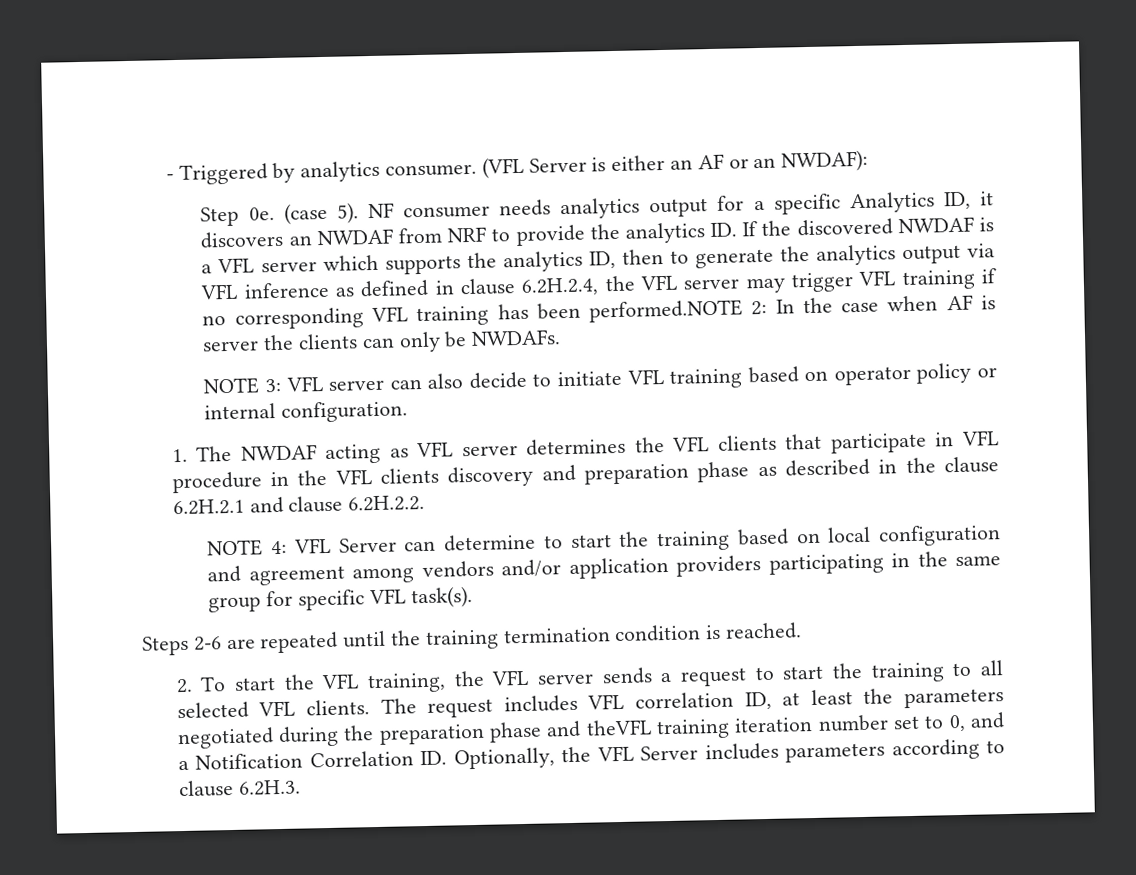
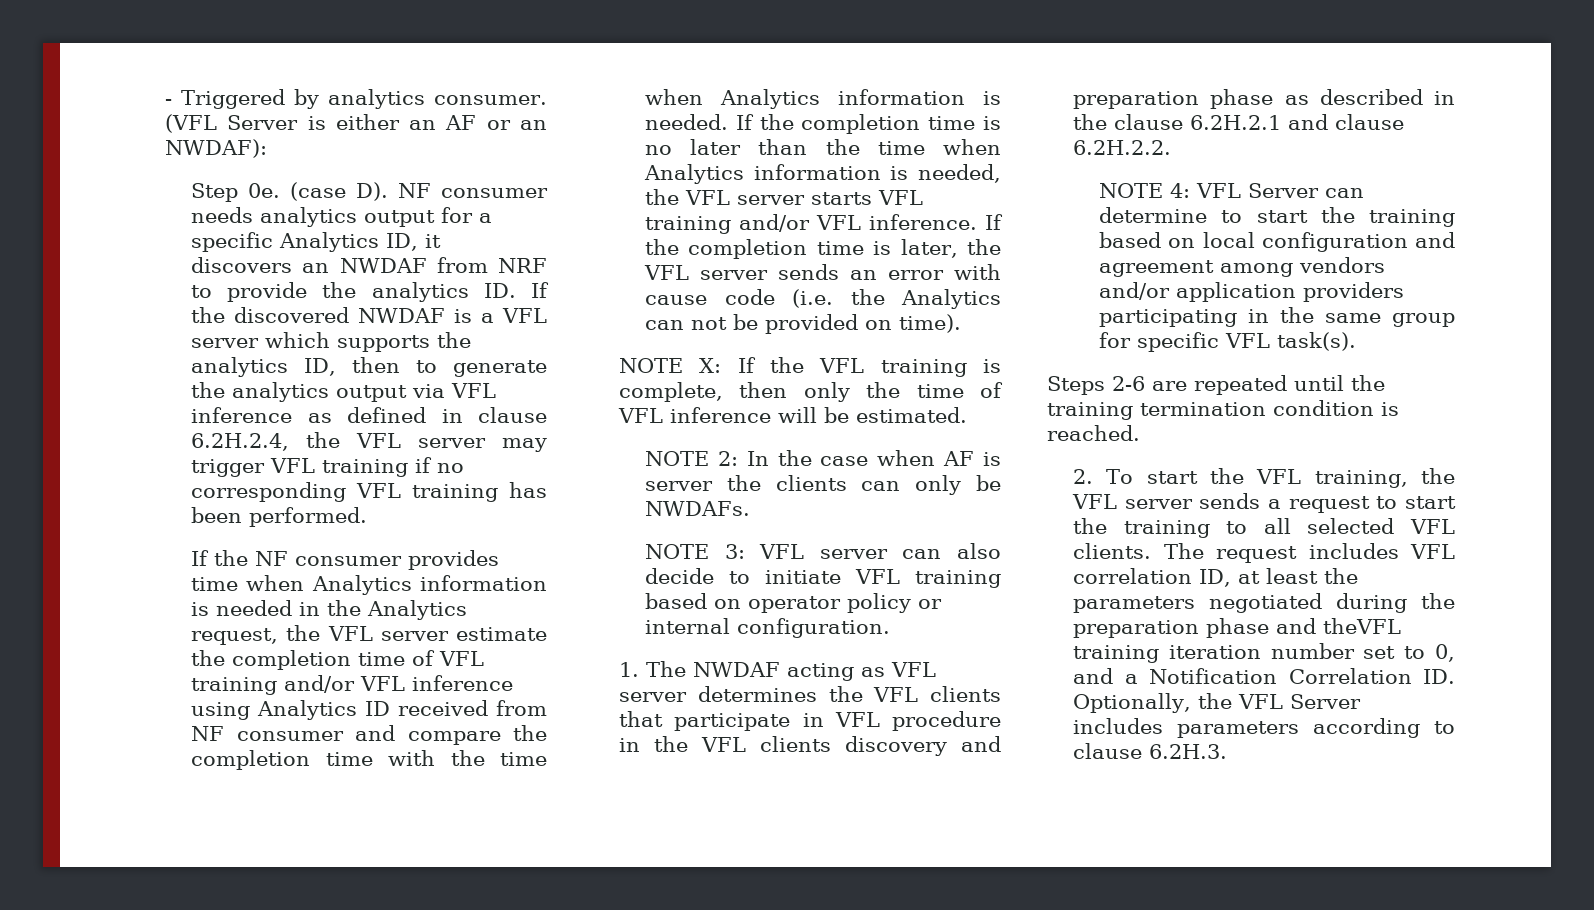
[336,202,359,224] 5). -> [356,182,389,201] D).
[589,299,744,323] performed.NOTE -> [249,507,368,527] [191,550,500,570] [191,575,547,595] [191,600,468,620] [191,625,547,645] [191,650,485,670] [191,675,514,695] [191,700,547,720] [191,725,547,745] [191,750,547,770] [645,89,1001,109] [645,114,1001,134] [645,139,1001,155] [644,164,1001,184] [645,189,924,205] [645,214,1003,234] [645,239,1001,259] [644,264,1001,280] [645,289,1001,309] [645,314,962,334] [619,357,1001,377] [619,382,1003,402] [618,407,968,423] [645,451,710,466] performed. // If the NF consumer provides time when Analytics information is needed in the Analytics request, the VFL server estimate the completion time of VFL training and/or VFL inference using Analytics ID received from NF consumer and compare the completion time with the time when Analytics information is needed. If the completion time is no later than the time when Analytics information is needed, the VFL server starts VFL training and/or VFL inference. If the completion time is later, the VFL server sends an error with cause code (i.e. the Analytics can not be provided on time). // NOTE X: If the VFL training is complete, then only the time of VFL inference will be estimated. // NOTE

